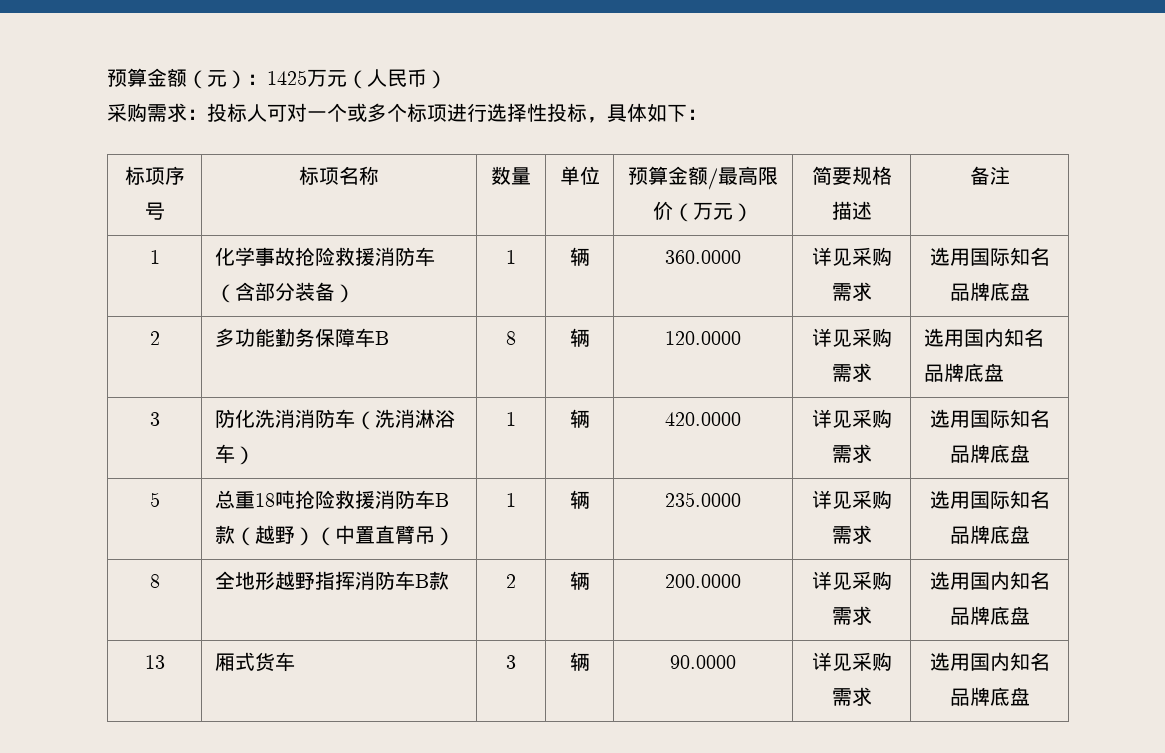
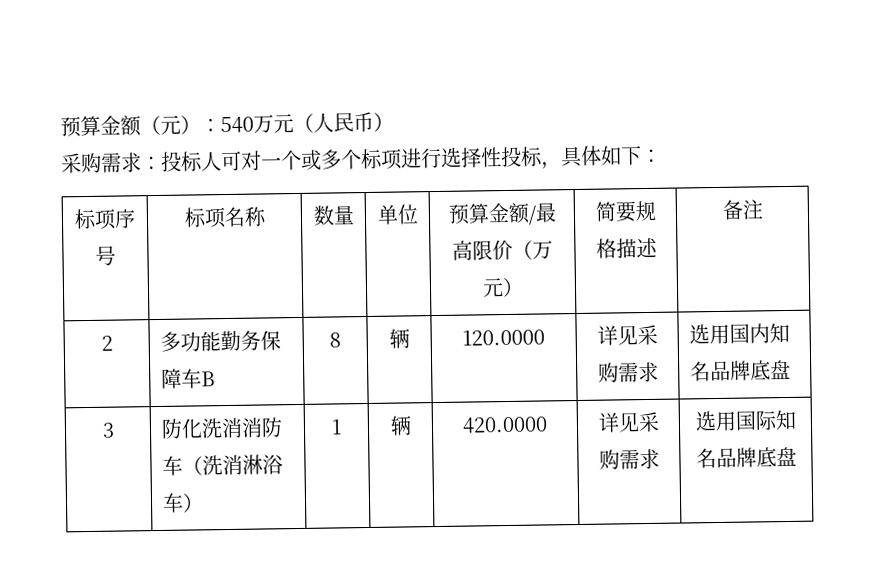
[267,70,307,85] 1425 -> [220,116,254,134] 540
[149,250,160,264] [214,247,435,267] [214,282,355,303] [506,250,516,264] [569,247,590,266] [665,250,741,264] [811,247,892,266] [831,282,872,301] [929,247,1050,266] [949,282,1030,301] // 1 | 化学事故抢险救援消防车（含部分装备） | 1 | 辆 | 360.0000 | 详见采购需求 | 选用国际知名品牌底盘 -> (764, 209) none
[149,492,160,507] [214,490,449,510] [214,525,455,546] [506,493,516,507] [569,490,590,509] [665,492,741,507] [811,490,892,509] [831,525,872,544] [929,490,1050,509] [949,525,1030,544] [149,574,160,588] [214,571,449,591] [506,574,516,588] [569,571,590,590] [665,574,741,588] [811,571,892,590] [831,606,872,625] [929,571,1050,590] [949,606,1030,625] [144,655,165,669] [214,652,295,672] [506,655,516,669] [569,652,590,671] [670,655,736,669] [811,652,892,671] [831,687,872,706] [929,652,1050,671] [949,687,1030,706] // 5 | 总重18吨抢险救援消防车B款（越野）（中置直臂吊） | 1 | 辆 | 235.0000 | 详见采购需求 | 选用国际知名品牌底盘 // 8 | 全地形越野指挥消防车B款 | 2 | 辆 | 200.0000 | 详见采购需求 | 选用国内知名品牌底盘 // 13 | 厢式货车 | 3 | 辆 | 90.0000 | 详见采购需求 | 选用国内知名品牌底盘 -> (797, 456) none

